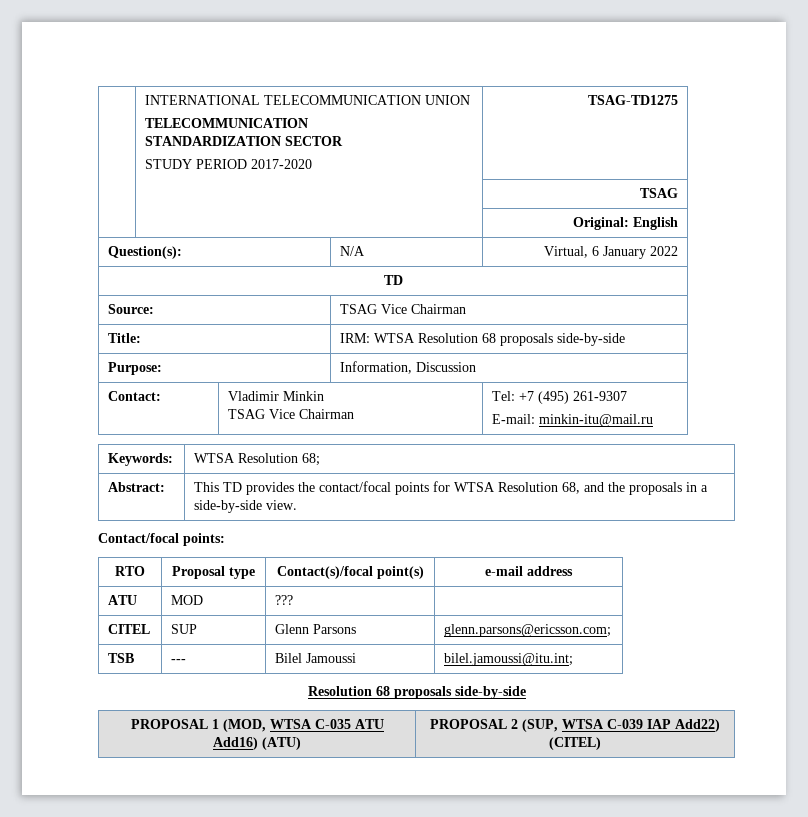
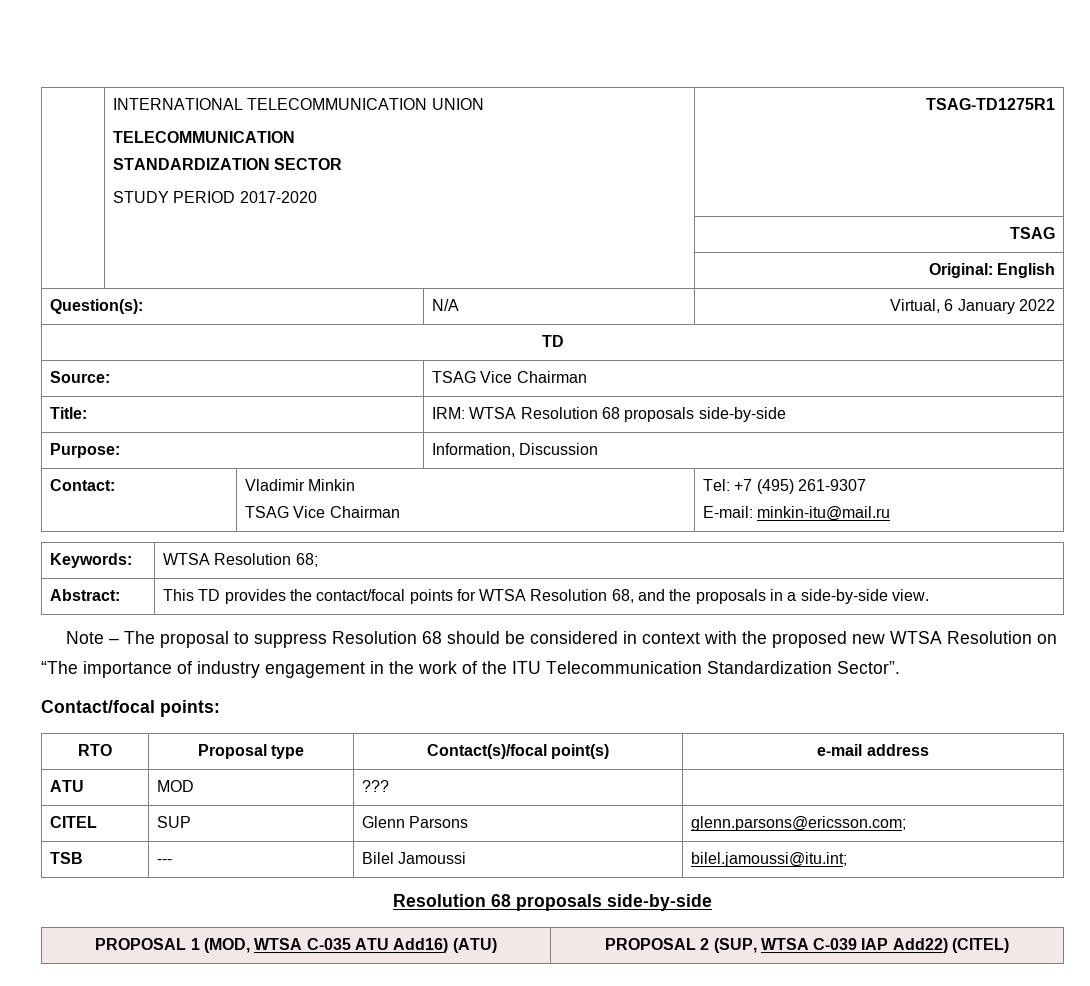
[587,95,678,105] TSAG-TD1275 -> [926,98,1056,110] TSAG-TD1275R1
(298, 505) none -> [65,631,1057,648] [41,661,900,678] // Note – The proposal to suppress Resolution 68 should be considered in context with the proposed new WTSA Resolution on “The importance of industry engagement in the work of the ITU Telecommunication Standardization Sector”.

